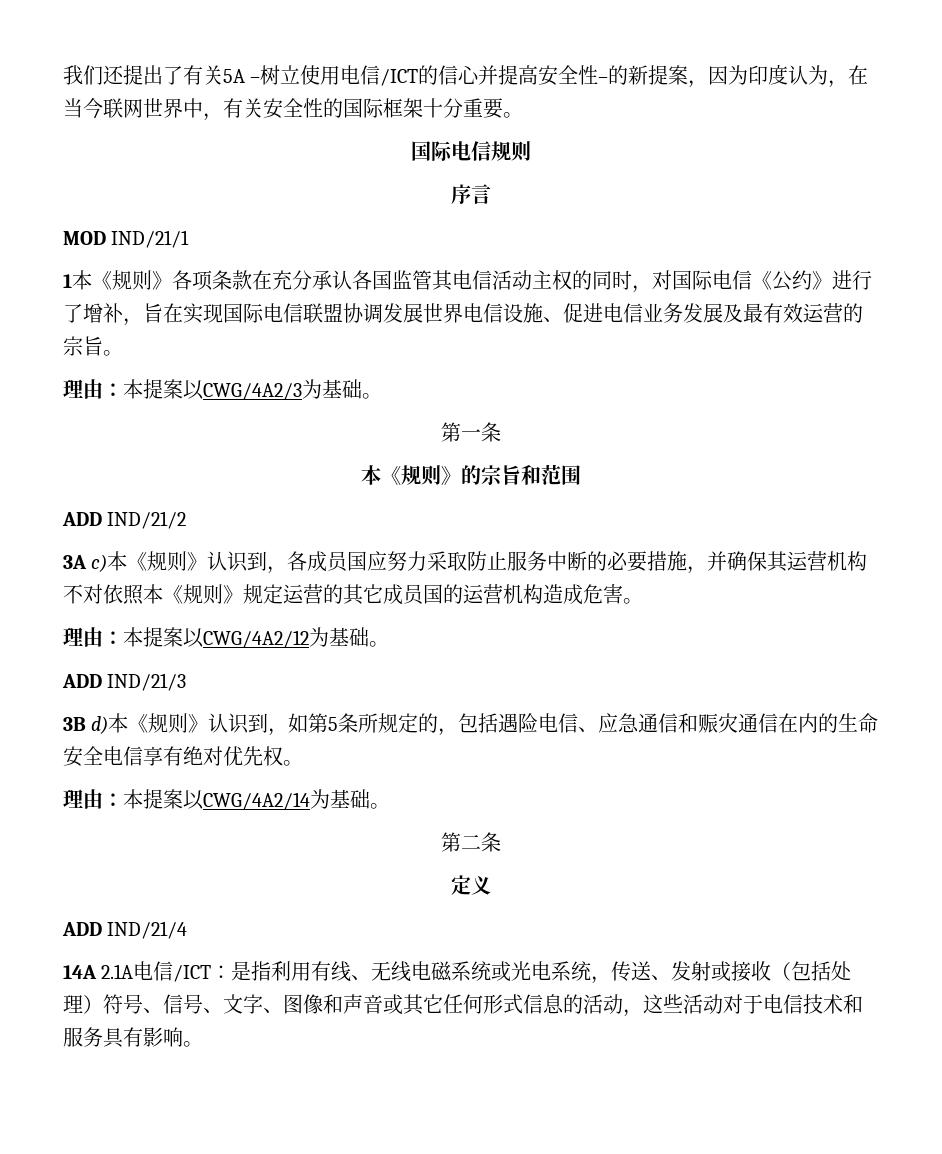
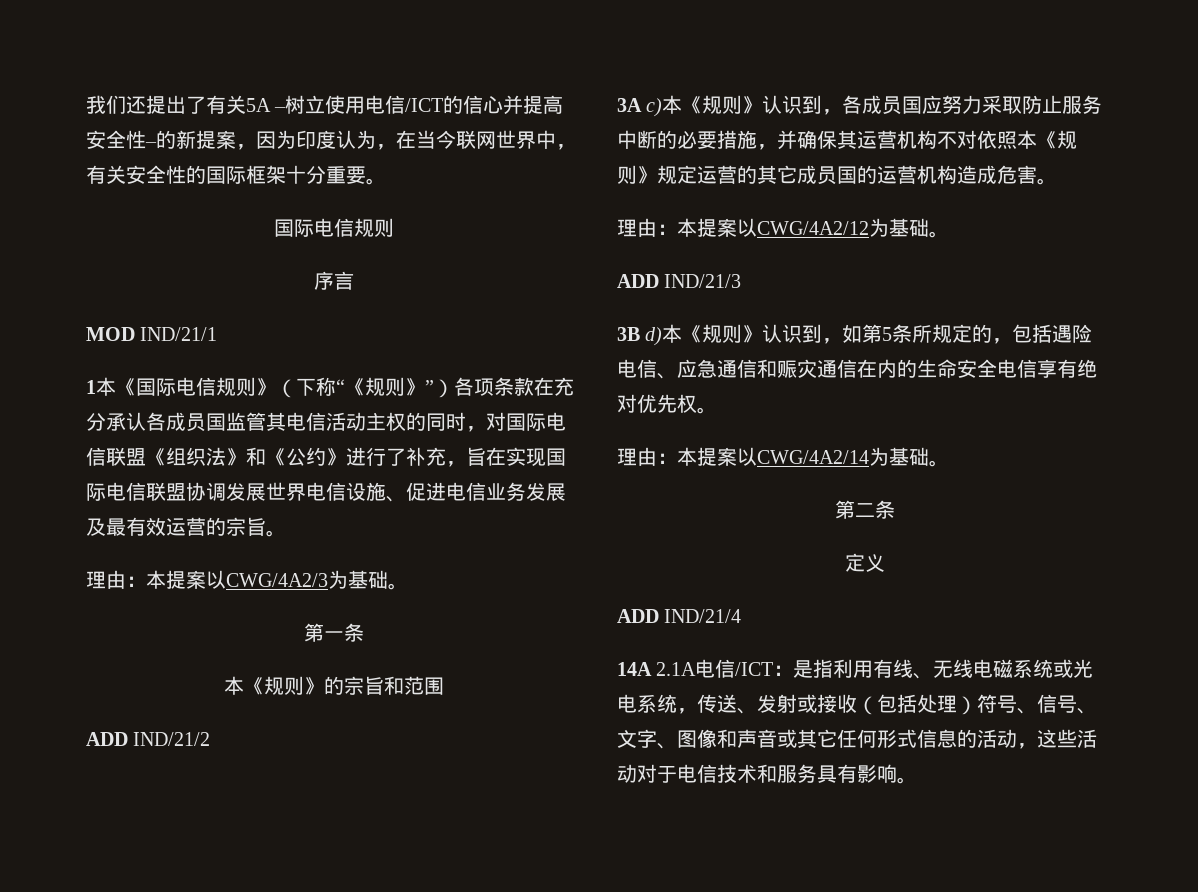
[112,270,172,290] 规则》 -> [136,377,454,398] 国际电信规则》（下称“《规则》”）
(372, 280) none -> [166,412,206,432] 成员
(752, 280) none -> [106,447,266,466] 联盟《组织法》和
[83,303,123,323] 增补 -> [406,447,446,466] 补充

